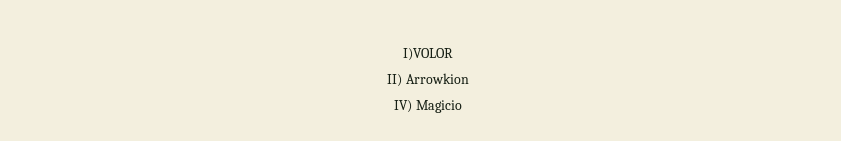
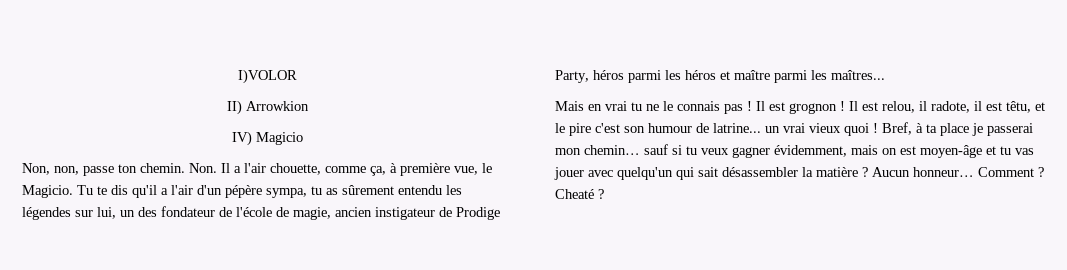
(462, 106) none -> [22,163,492,176] [22,185,462,198] [22,206,500,220] [555,70,885,83] [555,101,1045,114] [555,122,1033,136] [555,144,1034,158] [554,167,1044,180] [555,189,604,199] // Non, non, passe ton chemin. Non. Il a l'air chouette, comme ça, à première vue, le Magicio. Tu te dis qu'il a l'air d'un pépère sympa, tu as sûrement entendu les légendes sur lui, un des fondateur de l'école de magie, ancien instigateur de Prodige Party, héros parmi les héros et maître parmi les maîtres... // Mais en vrai tu ne le connais pas ! Il est grognon ! Il est relou, il radote, il est têtu, et le pire c'est son humour de latrine... un vrai vieux quoi ! Bref, à ta place je passerai mon chemin… sauf si tu veux gagner évidemment, mais on est moyen-âge et tu vas jouer avec quelqu'un qui sait désassembler la matière ? Aucun honneur… Comment ? Cheaté ?

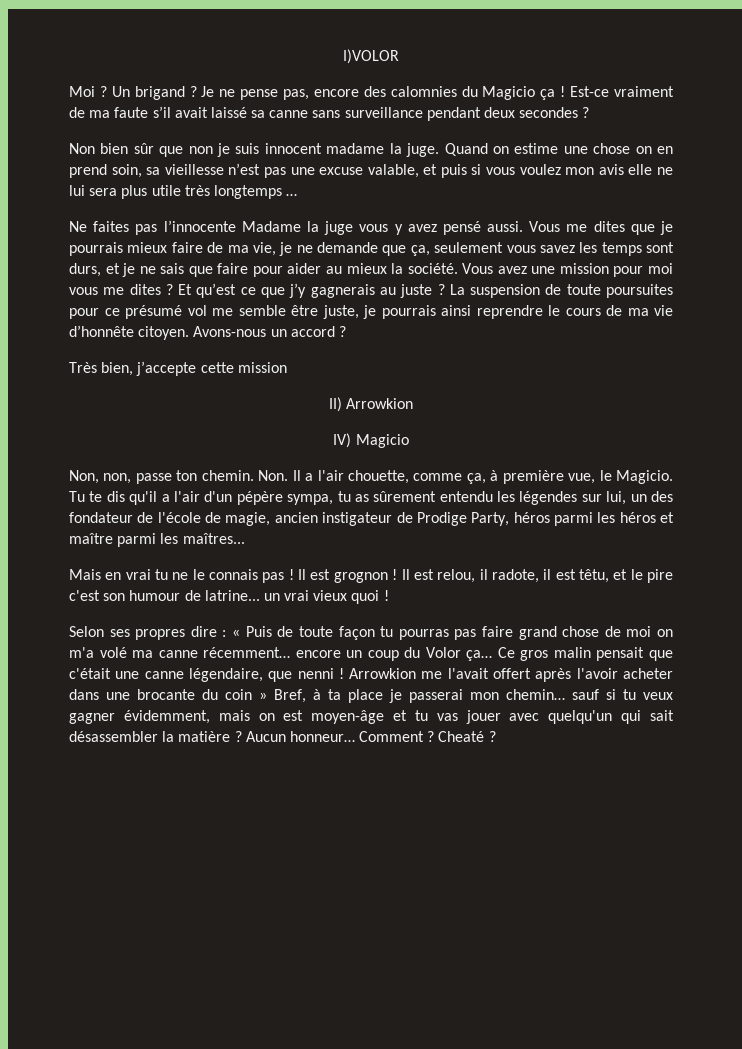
(297, 76) none -> [69,86,674,100] [69,106,590,121] [69,143,674,157] [69,163,673,178] [69,185,298,199] [69,220,673,235] [69,242,674,256] [69,263,673,277] [69,283,673,298] [69,305,673,319] [69,325,346,340] [69,361,287,376] // Moi ? Un brigand ? Je ne pense pas, encore des calomnies du Magicio ça ! Est-ce vraiment de ma faute s’il avait laissé sa canne sans surveillance pendant deux secondes ? // Non bien sûr que non je suis innocent madame la juge. Quand on estime une chose on en prend soin, sa vieillesse n’est pas une excuse valable, et puis si vous voulez mon avis elle ne lui sera plus utile très longtemps … // Ne faites pas l’innocente Madame la juge vous y avez pensé aussi. Vous me dites que je pourrais mieux faire de ma vie, je ne demande que ça, seulement vous savez les temps sont durs, et je ne sais que faire pour aider au mieux la société. Vous avez une mission pour moi vous me dites ? Et qu’est ce que j’y gagnerais au juste ? La suspension de toute poursuites pour ce présumé vol me semble être juste, je pourrais ainsi reprendre le cours de ma vie d’honnête citoyen. Avons-nous un accord ? // Très bien, j’accepte cette mission
(878, 128) none -> [69,626,673,640] [69,647,673,661] [69,668,674,682] [69,689,267,700] // Selon ses propres dire : « Puis de toute façon tu pourras pas faire grand chose de moi on m'a volé ma canne récemment… encore un coup du Volor ça… Ce gros malin pensait que c'était une canne légendaire, que nenni ! Arrowkion me l'avait offert après l'avoir acheter dans une brocante du coin »

